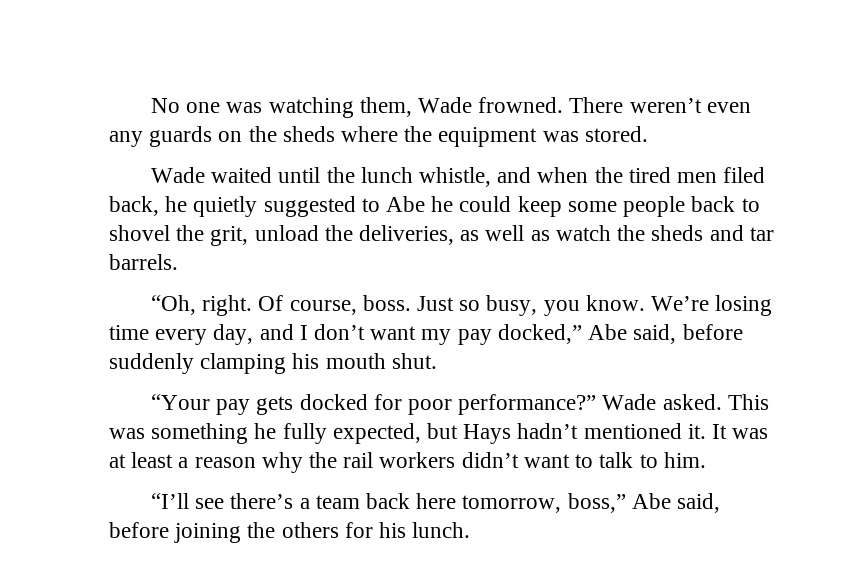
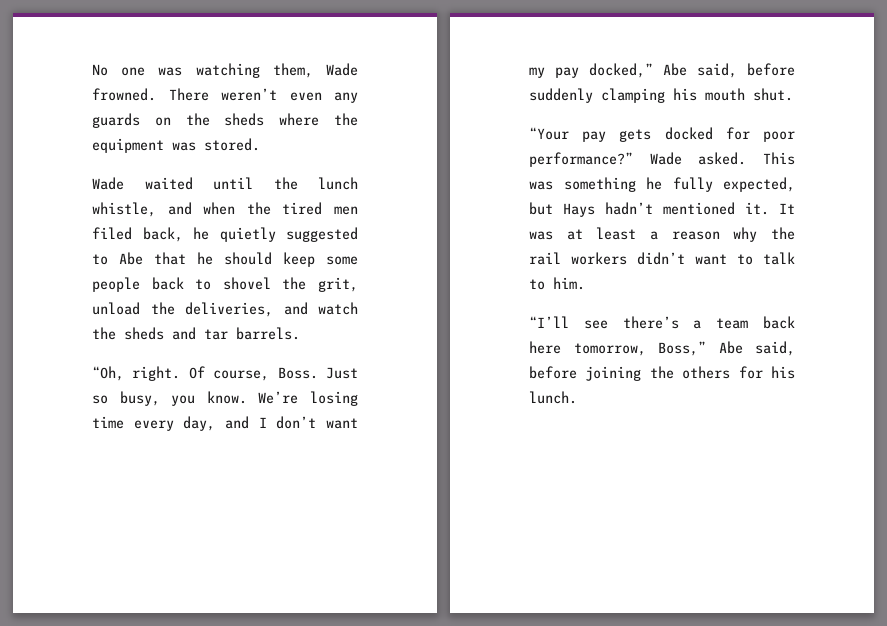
[431,196,512,212] he could -> [154,252,272,265] that he should
[460,225,550,241] as well as -> [283,302,308,315] and
[362,295,411,311] boss. -> [277,367,318,379] Boss.
[567,493,626,513] boss,” -> [658,341,706,356] Boss,”

